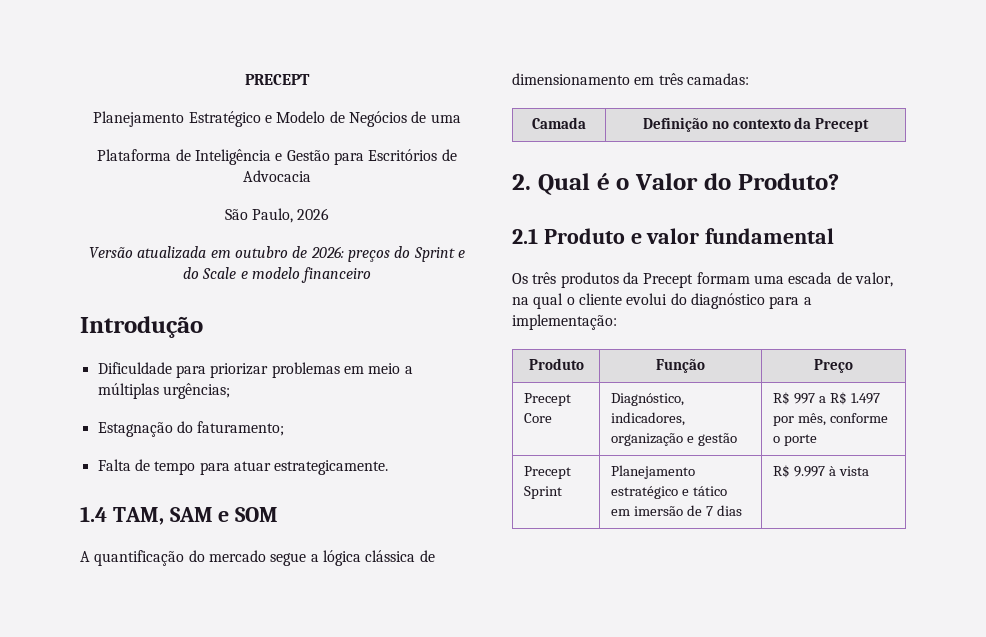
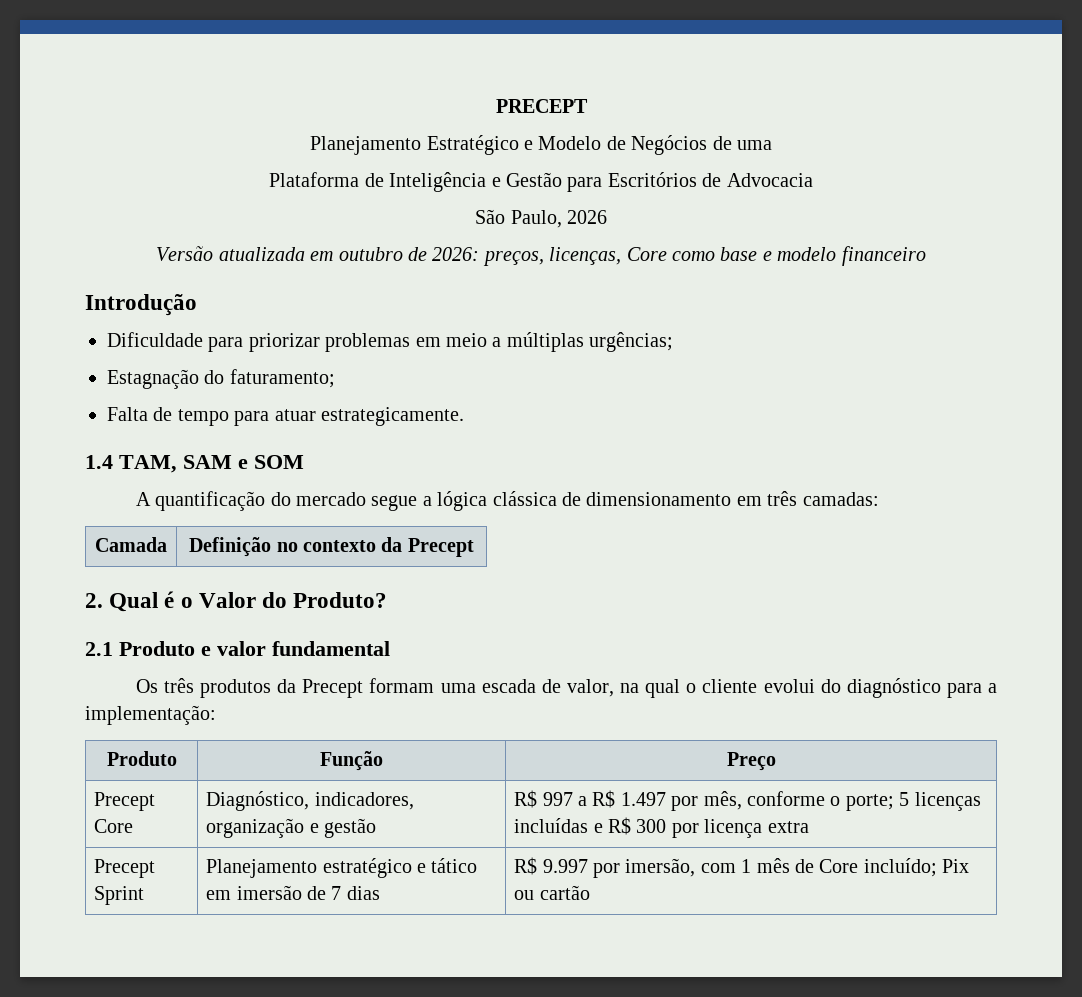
[347,246,465,262] [182,267,237,279] preços do Sprint e do Scale -> [482,247,758,266] preços, licenças, Core como base
[784,434,818,446] porte -> [845,792,981,811] [514,817,809,838] porte; 5 licenças incluídas e R$ 300 por licença extra
[829,466,870,476] à vista -> [592,858,970,878] [514,885,590,900] por imersão, com 1 mês de Core incluído; Pix ou cartão

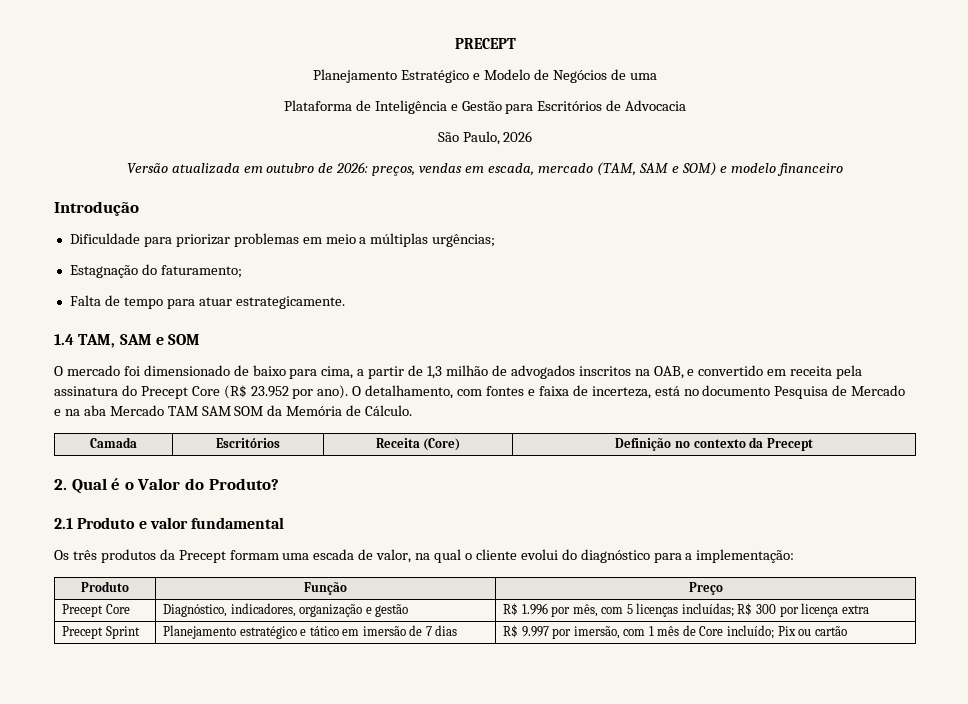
[549,247,758,265] licenças, Core como base -> [419,162,717,176] vendas em escada, mercado (TAM, SAM e SOM)
[135,491,879,511] [95,537,167,552] A quantificação do mercado segue a lógica clássica de dimensionamento em três camadas: // Camada -> [54,365,863,379] [54,385,906,399] [54,405,413,416] [90,437,137,448] [216,438,280,448] [375,438,461,451] O mercado foi dimensionado de baixo para cima, a partir de 1,3 milhão de advogados inscritos na OAB, e convertido em receita pela assinatura do Precept Core (R$ 23.952 por ano). O detalhamento, com fontes e faixa de incerteza, está no documento Pesquisa de Mercado e na aba Mercado TAM SAM SOM da Memória de Cálculo. // Camada | Escritórios | Receita (Core)
[542,790,981,811] [514,818,603,833] 997 a R$ 1.497 por mês, conforme o porte; 5 licenças incluídas e -> [521,603,734,617] 1.996 por mês, com 5 licenças incluídas;

